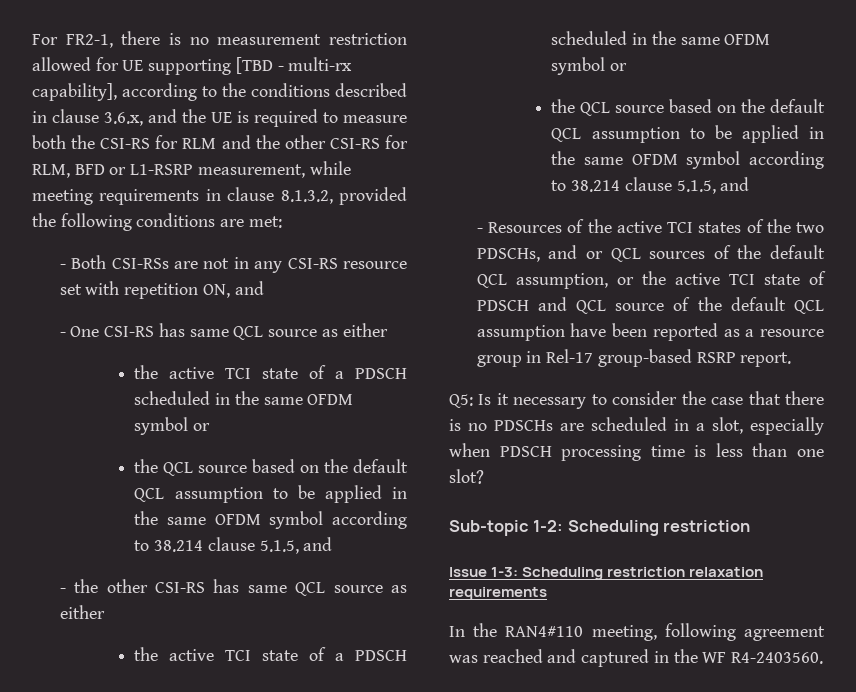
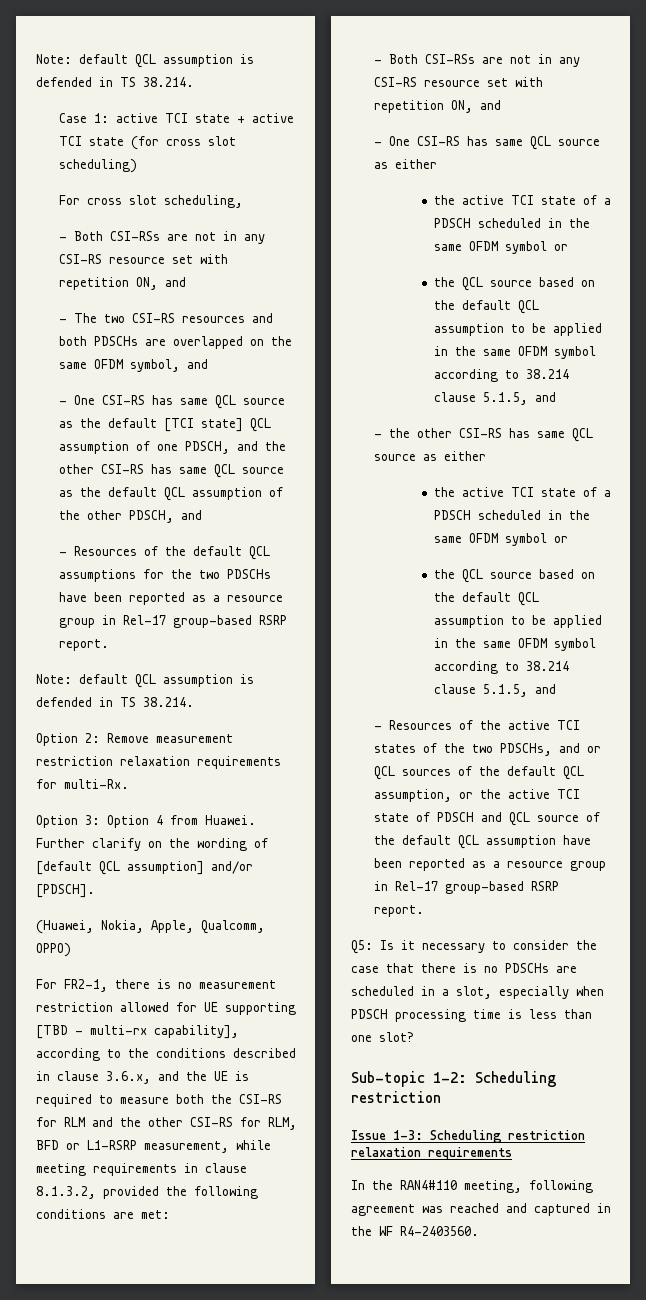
(32, 39) none -> [36,54,254,68] [36,77,194,87] [58,113,294,123] [58,136,236,150] [58,159,137,173] [58,195,243,208] [58,231,265,244] [58,254,228,264] [58,277,186,290] [58,313,273,323] [58,336,292,349] [58,359,208,372] [58,395,285,409] [58,418,271,432] [58,441,286,454] [58,464,284,478] [58,487,283,501] [58,510,202,523] [58,546,270,560] [58,569,271,582] [58,592,283,605] [58,615,287,628] [58,639,109,651] [36,674,254,688] [36,697,194,707] [36,733,233,746] [36,756,281,769] [36,779,129,789] [36,815,256,828] [36,838,268,851] [36,861,253,875] [36,884,95,898] [36,920,265,934] [36,943,71,957] Note: default QCL assumption is defended in TS 38.214. // Case 1: active TCI state + active TCI state (for cross slot scheduling) // For cross slot scheduling, // - Both CSI-RSs are not in any CSI-RS resource set with repetition ON, and // - The two CSI-RS resources and both PDSCHs are overlapped on the same OFDM symbol, and // - One CSI-RS has same QCL source as the default [TCI state] QCL assumption of one PDSCH, and the other CSI-RS has same QCL source as the default QCL assumption of the other PDSCH, and // - Resources of the default QCL assumptions for the two PDSCHs have been reported as a resource group in Rel-17 group-based RSRP report. // Note: default QCL assumption is defended in TS 38.214. // Option 2: Remove measurement restriction relaxation requirements for multi-Rx. // Option 3: Option 4 from Huawei. Further clarify on the wording of [default QCL assumption] and/or [PDSCH]. // (Huawei, Nokia, Apple, Qualcomm, OPPO) //

